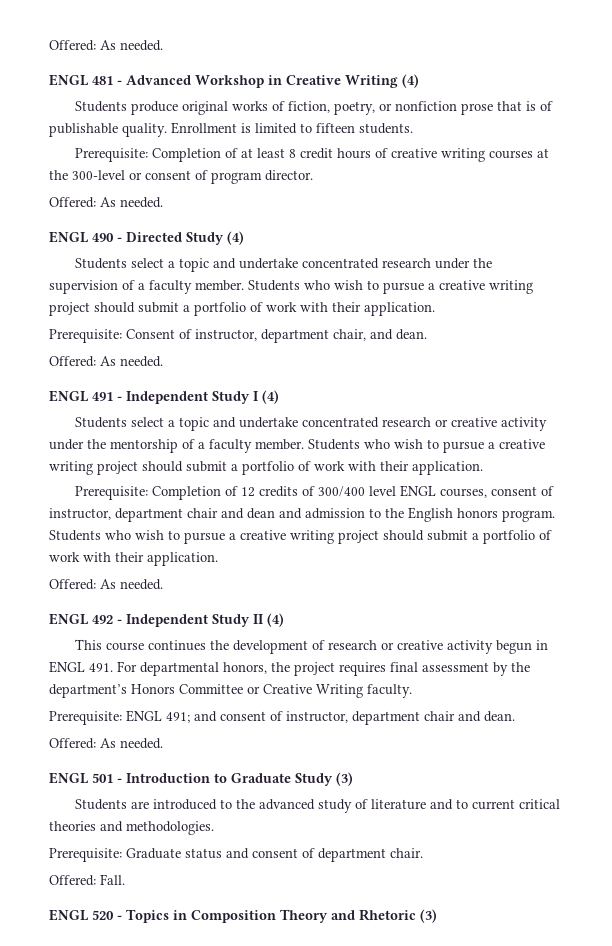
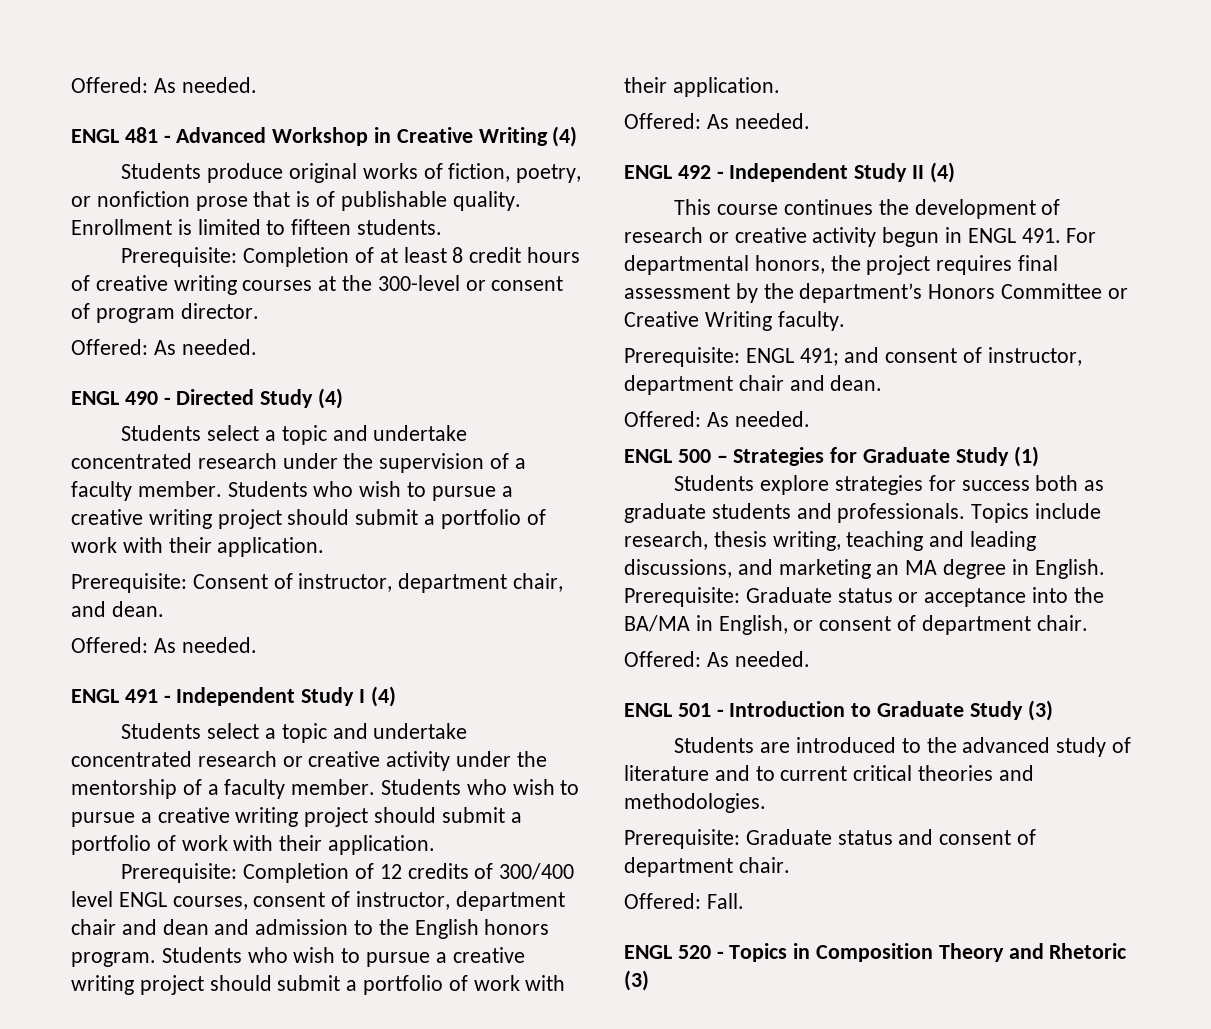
(163, 743) none -> [624,446,1039,467] [674,475,1105,495] [624,503,1102,523] [624,531,1037,551] [624,559,1105,579] [624,587,1104,607] [624,615,1088,635] [624,651,810,667] // ENGL 500 – Strategies for Graduate Study (1) // Students explore strategies for success both as graduate students and professionals. Topics include research, thesis writing, teaching and leading discussions, and marketing an MA degree in English. Prerequisite: Graduate status or acceptance into the BA/MA in English, or consent of department chair. // Offered: As needed.

